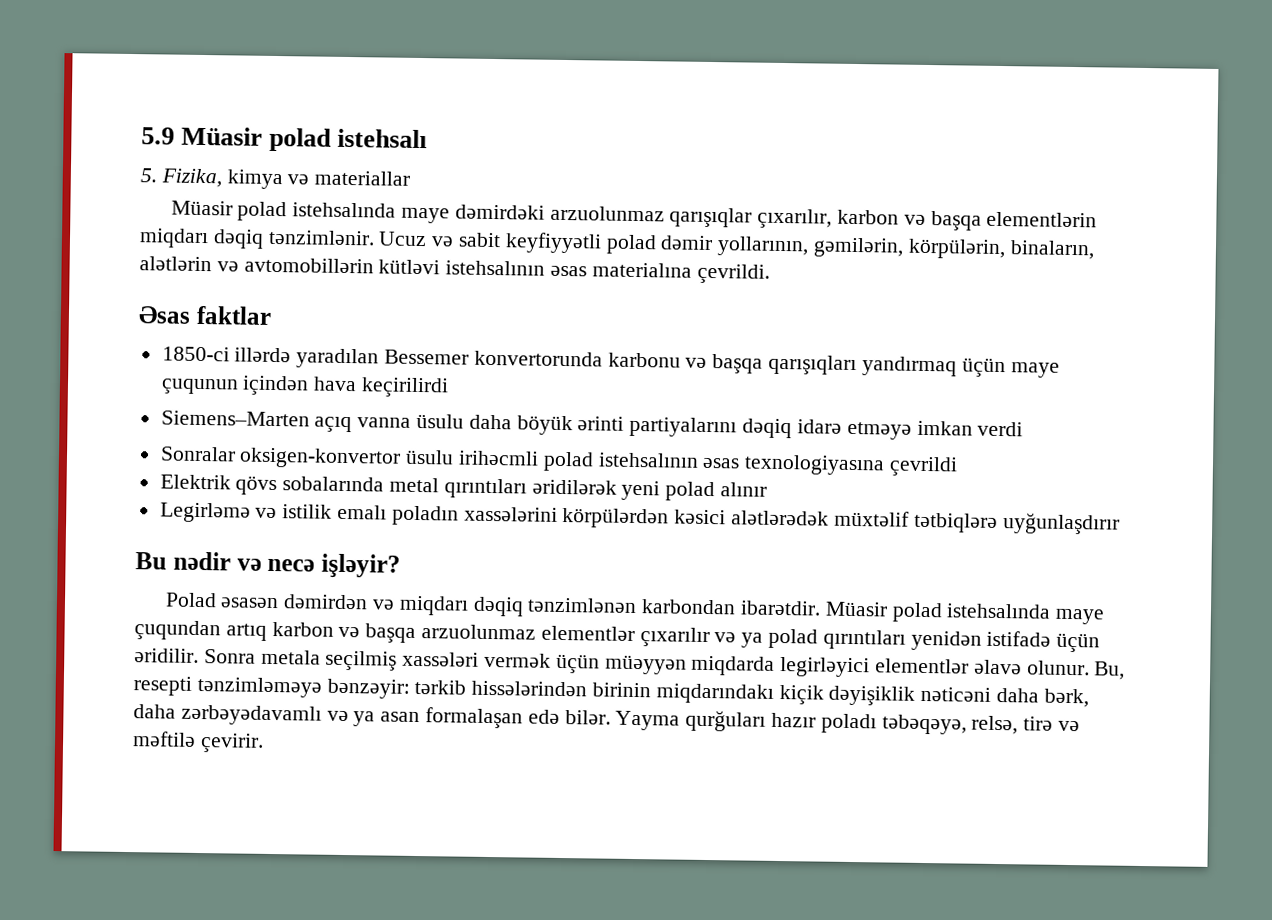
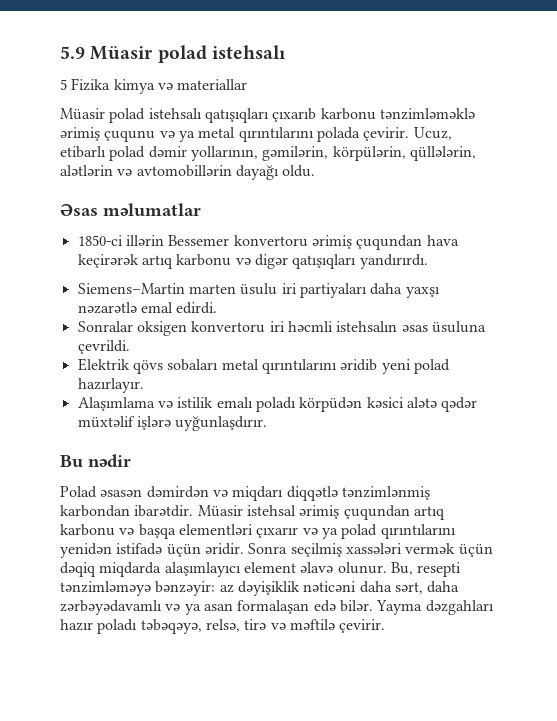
[140,168,222,188] 5. Fizika, -> [60,78,111,91] 5 Fizika
[292,202,1098,231] [139,228,602,254] istehsalında maye dəmirdəki arzuolunmaz qarışıqlar çıxarılır, karbon və başqa elementlərin miqdarı dəqiq tənzimlənir. Ucuz və sabit keyfiyyətli -> [148,108,475,123] [60,127,452,142] [60,146,106,158] istehsalı qatışıqları çıxarıb karbonu tənzimləməklə ərimiş çuqunu və ya metal qırıntılarını polada çevirir. Ucuz, etibarlı
[1009,240,1095,260] binaların, -> [409,146,476,161] qüllələrin,
[378,259,770,284] kütləvi istehsalının əsas materialına çevrildi. -> [235,165,316,180] dayağı oldu.
[195,305,272,325] faktlar -> [103,203,201,217] məlumatlar
[234,347,1060,378] [160,375,450,398] [160,410,1024,440] [159,446,959,477] [159,474,768,502] [159,502,1120,535] illərdə yaradılan Bessemer konvertorunda karbonu və başqa qarışıqları yandırmaq üçün maye çuqunun içindən hava keçirilirdi // Siemens–Marten açıq vanna üsulu daha böyük ərinti partiyalarını dəqiq idarə etməyə imkan verdi // Sonralar oksigen-konvertor üsulu irihəcmli polad istehsalının əsas texnologiyasına çevrildi // Elektrik qövs sobalarında metal qırıntıları əridilərək yeni polad alınır // Legirləmə və istilik emalı poladın xassələrini körpülərdən kəsici alətlərədək müxtəlif tətbiqlərə uyğunlaşdırır -> [125,235,459,250] [77,254,428,269] [77,283,440,298] [77,302,218,314] [77,321,486,336] [77,340,130,354] [77,358,450,374] [77,378,144,393] [77,397,478,412] [77,416,268,431] illərin Bessemer konvertoru ərimiş çuqundan hava keçirərək artıq karbonu və digər qatışıqları yandırırdı. // Siemens–Martin marten üsulu iri partiyaları daha yaxşı nəzarətlə emal edirdi. // Sonralar oksigen konvertoru iri həcmli istehsalın əsas üsuluna çevrildi. // Elektrik qövs sobaları metal qırıntılarını əridib yeni polad hazırlayır. // Alaşımlama və istilik emalı poladı körpüdən kəsici alətə qədər müxtəlif işlərə uyğunlaşdırır.
[236,553,401,579] və necə işləyir? -> (131, 461) none
[472,596,638,617] dəqiq tənzimlənən -> [286,486,430,501] diqqətlə tənzimlənmiş
[891,602,1105,625] polad istehsalında maye -> [246,505,340,519] istehsal ərimiş
[271,621,710,648] karbon və başqa arzuolunmaz elementlər çıxarılır -> [60,524,299,539] karbonu və başqa elementləri çıxarır
[822,629,906,650] qırıntıları -> [380,524,456,539] qırıntılarını
[134,648,321,665] əridilir. Sonra metala -> [204,543,288,555] əridir. Sonra
[604,654,970,678] müəyyən miqdarda legirləyici elementlər -> [60,562,296,577] dəqiq miqdarda alaşımlayıcı element
[414,679,824,705] tərkib hissələrindən birinin miqdarındakı kiçik -> [219,584,234,593] az
[1043,688,1089,708] bərk, -> [394,582,423,594] sərt,
[685,710,767,732] qurğuları -> [425,600,494,615] dəzgahları

